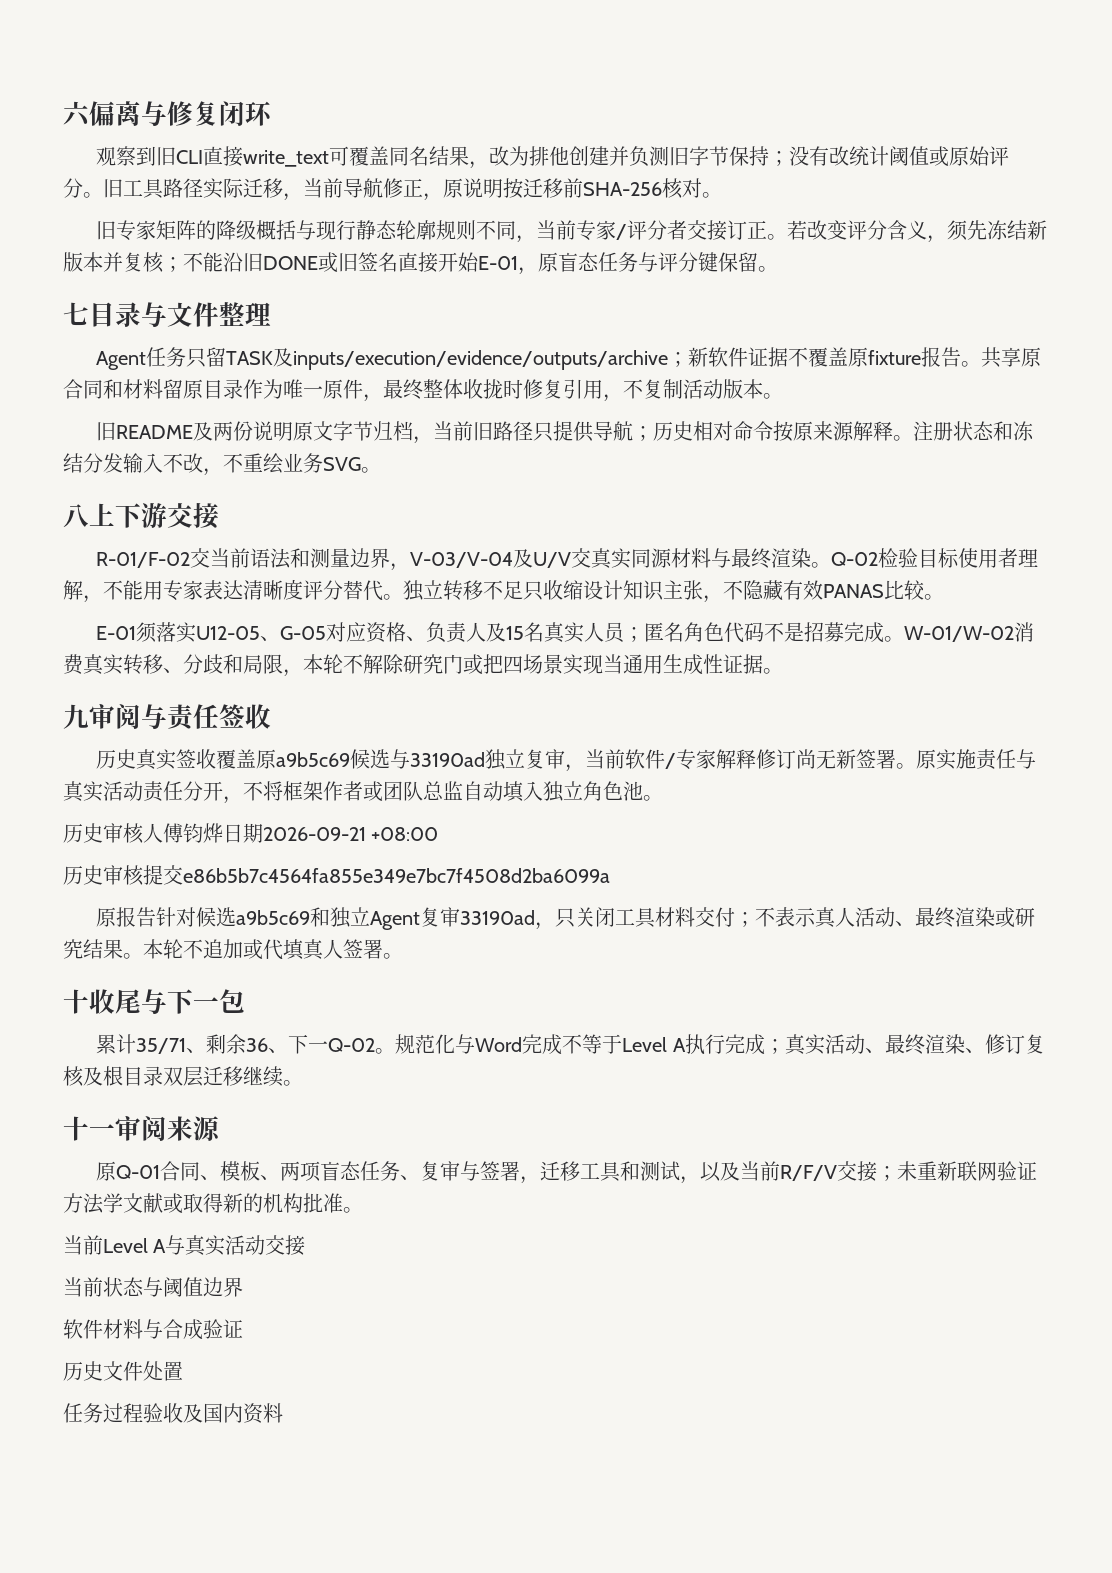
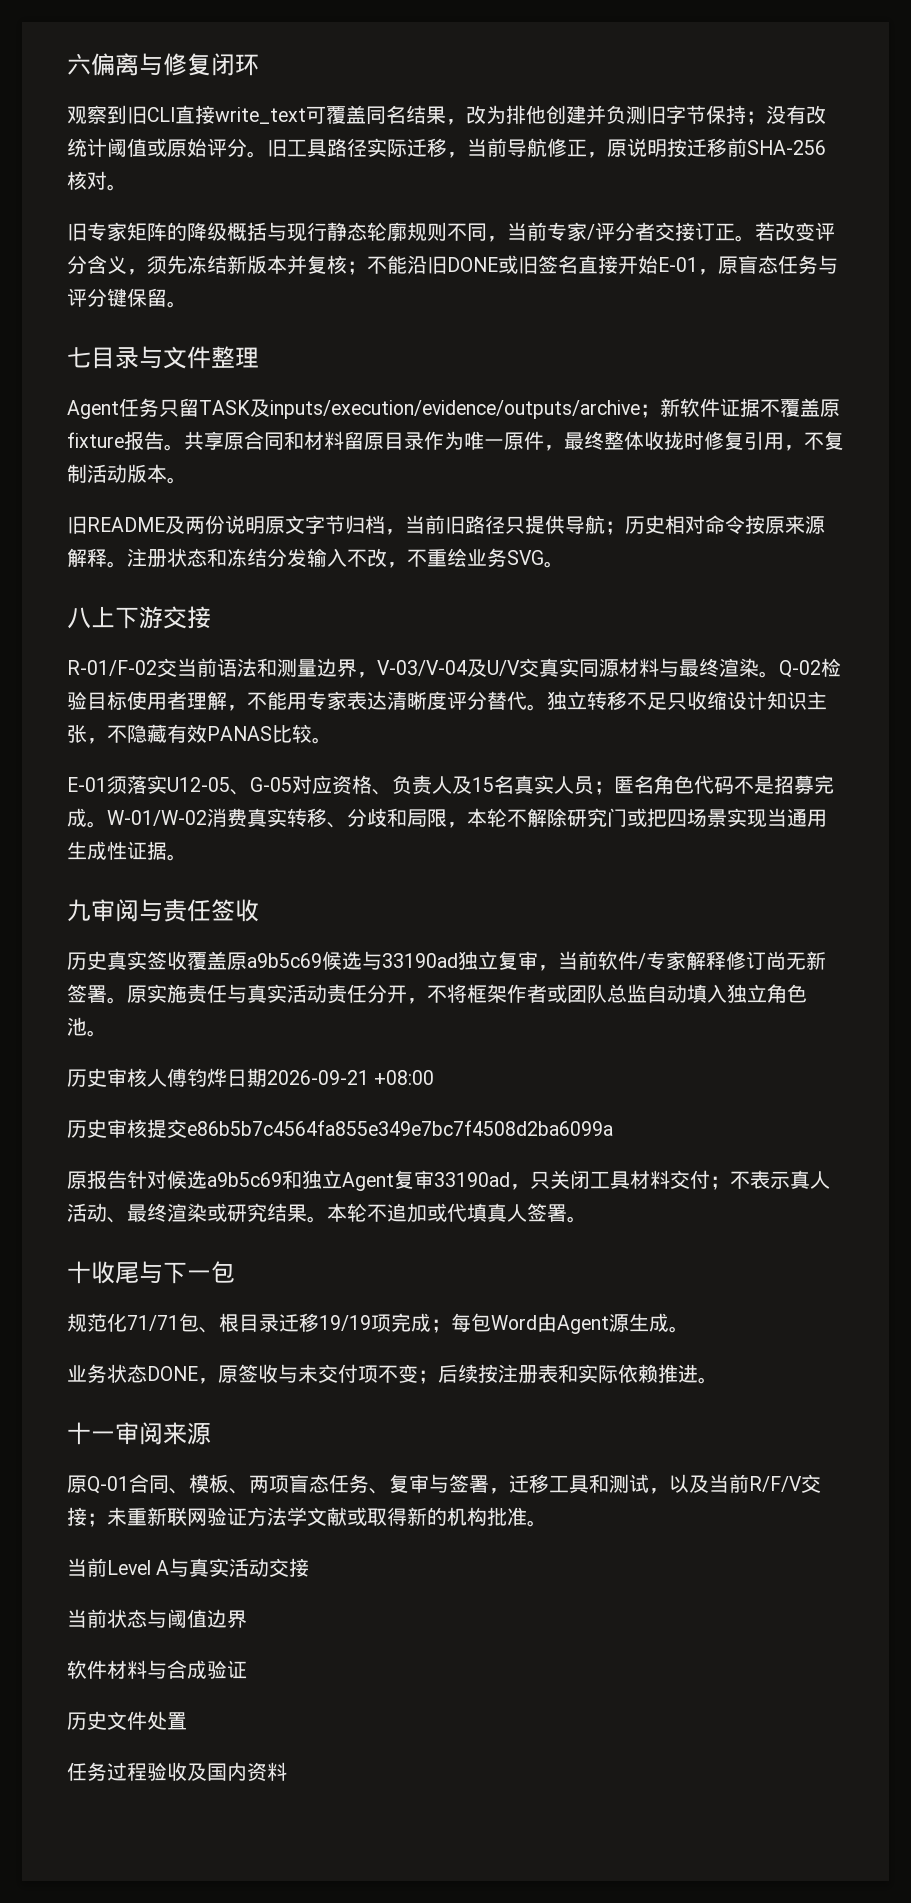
[96,1034,1045,1055] [63,1066,283,1087] 累计35/71、剩余36、下一Q-02。规范化与Word完成不等于Level A执行完成；真实活动、最终渲染、修订复核及根目录双层迁移继续 -> [67,1313,689,1334] [67,1364,698,1384] 规范化71/71包、根目录迁移19/19项完成；每包Word由Agent源生成。 // 业务状态DONE，原签收与未交付项不变；后续按注册表和实际依赖推进

